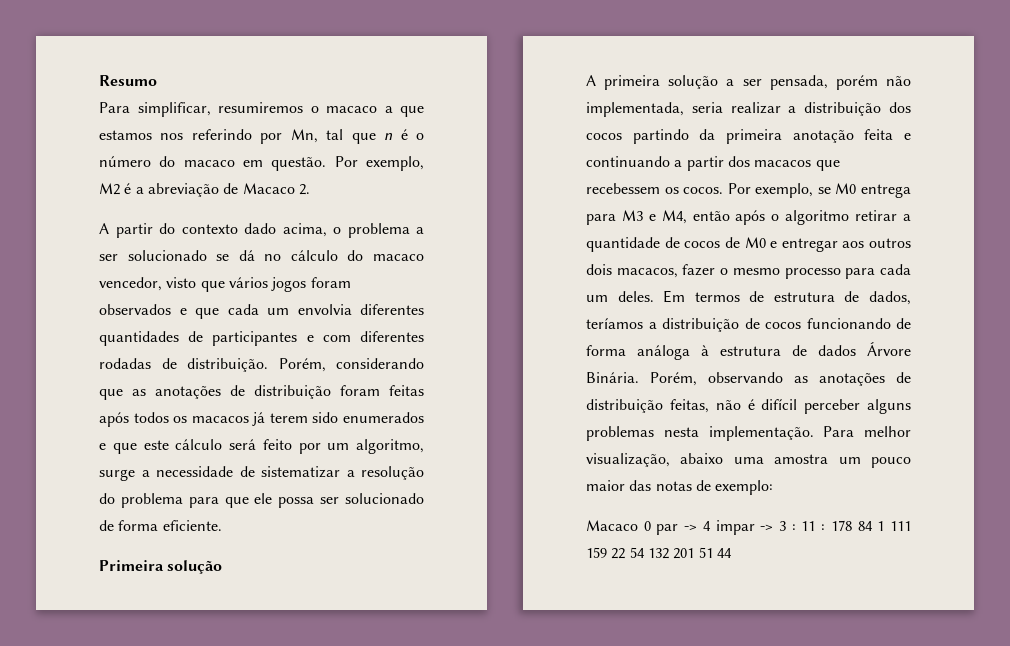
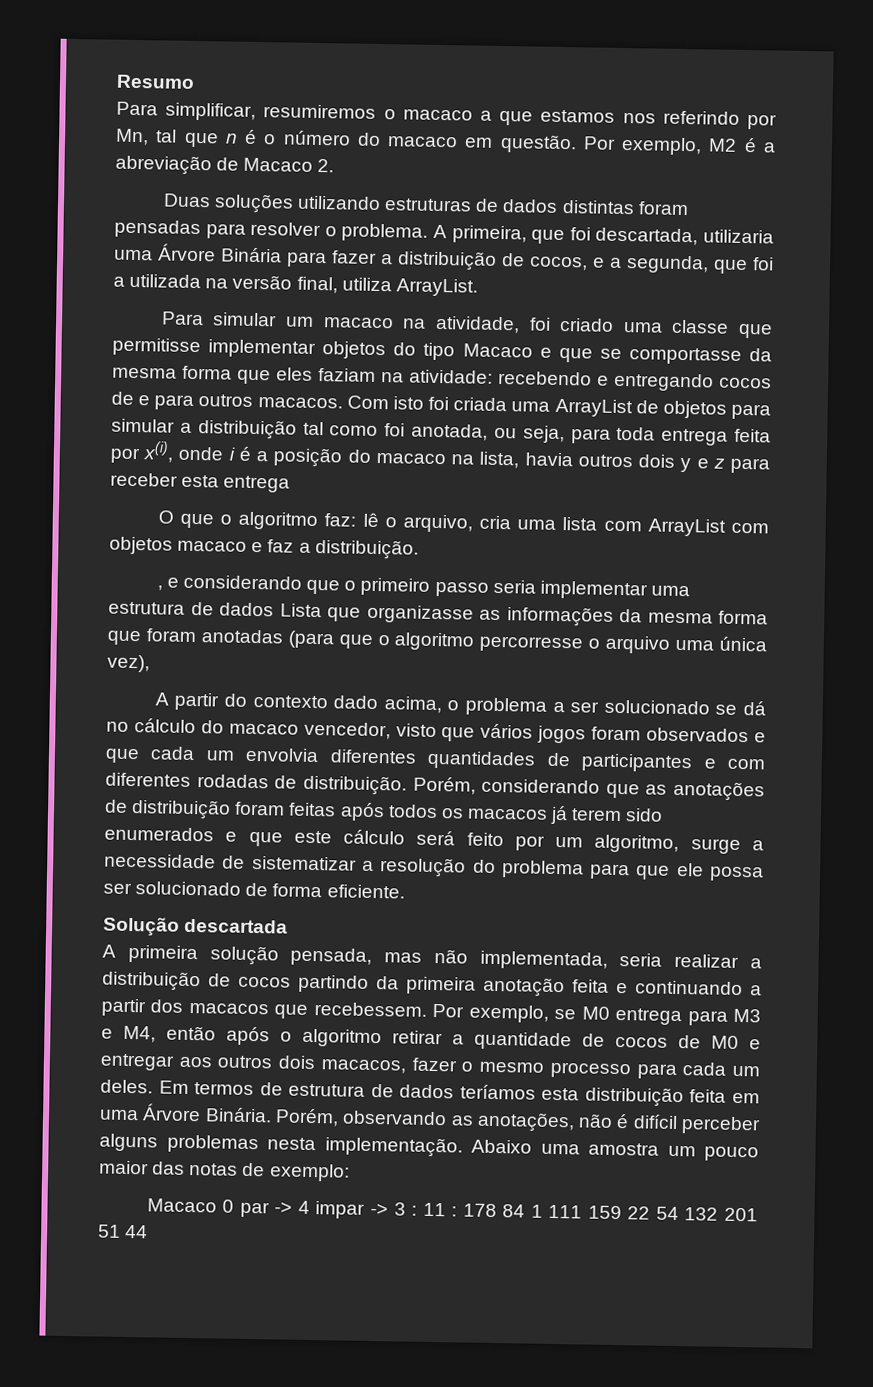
(310, 189) none -> [162,193,689,216] [114,219,775,246] [114,243,774,275] [113,273,478,297] [161,311,773,339] [112,337,773,365] [112,365,772,392] [111,391,771,420] [111,418,771,446] [110,441,771,474] [110,472,291,493] [157,510,769,537] [109,536,419,560] [156,574,690,600] [108,601,768,627] [107,628,767,654] [107,654,150,673] // Duas soluções utilizando estruturas de dados distintas foram pensadas para resolver o problema. A primeira, que foi descartada, utilizaria uma Árvore Binária para fazer a distribuição de cocos, e a segunda, que foi a utilizada na versão final, utiliza ArrayList. // Para simular um macaco na atividade, foi criado uma classe que permitisse implementar objetos do tipo Macaco e que se comportasse da mesma forma que eles faziam na atividade: recebendo e entregando cocos de e para outros macacos. Com isto foi criada uma ArrayList de objetos para simular a distribuição tal como foi anotada, ou seja, para toda entrega feita por x(i), onde i é a posição do macaco na lista, havia outros dois y e z para receber esta entrega // O que o algoritmo faz: lê o arquivo, cria uma lista com ArrayList com objetos macaco e faz a distribuição. // , e considerando que o primeiro passo seria implementar uma estrutura de dados Lista que organizasse as informações da mesma forma que foram anotadas (para que o algoritmo percorresse o arquivo uma única vez),
[99,560,223,574] Primeira solução -> [102,916,289,937] Solução descartada
[726,75,878,90] a ser pensada, porém -> [290,947,423,966] pensada, mas
[889,102,911,113] dos -> [208,973,231,987] de
[586,183,724,194] recebessem os cocos. -> [313,1002,427,1017] recebessem.
[869,291,911,305] [586,318,911,332] [586,345,856,360] dados, teríamos a distribuição de cocos funcionando de forma análoga à estrutura de dados -> [399,1084,760,1108] [99,1109,139,1121] dados teríamos esta distribuição feita em uma
[819,372,911,386] [586,399,709,413] anotações de distribuição feitas, -> [476,1111,575,1133] anotações,
[823,426,911,437] [586,453,724,467] Para melhor visualização, abaixo -> [471,1139,532,1154] Abaixo

